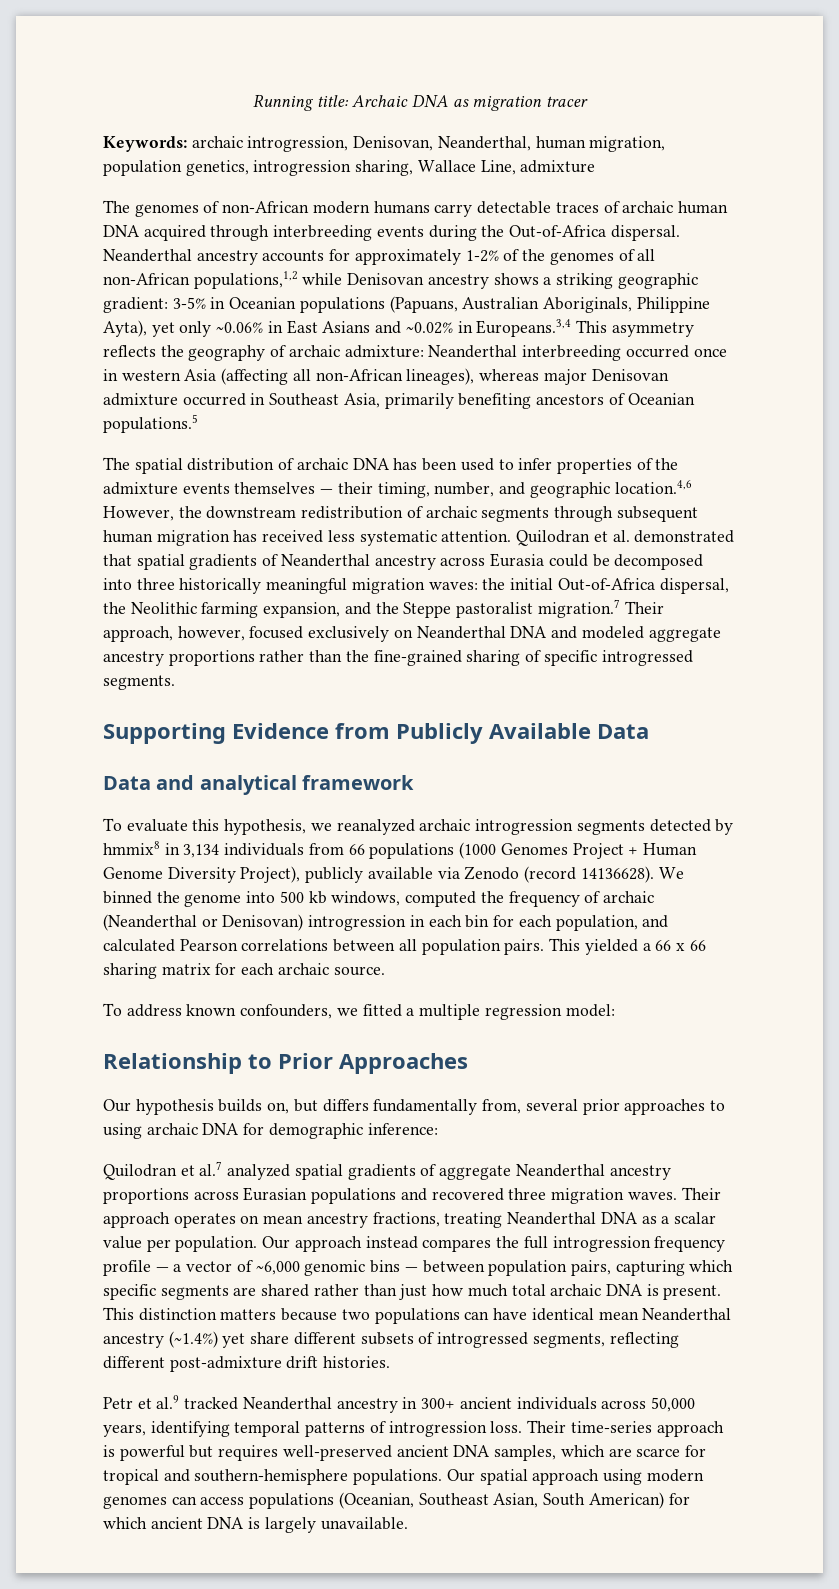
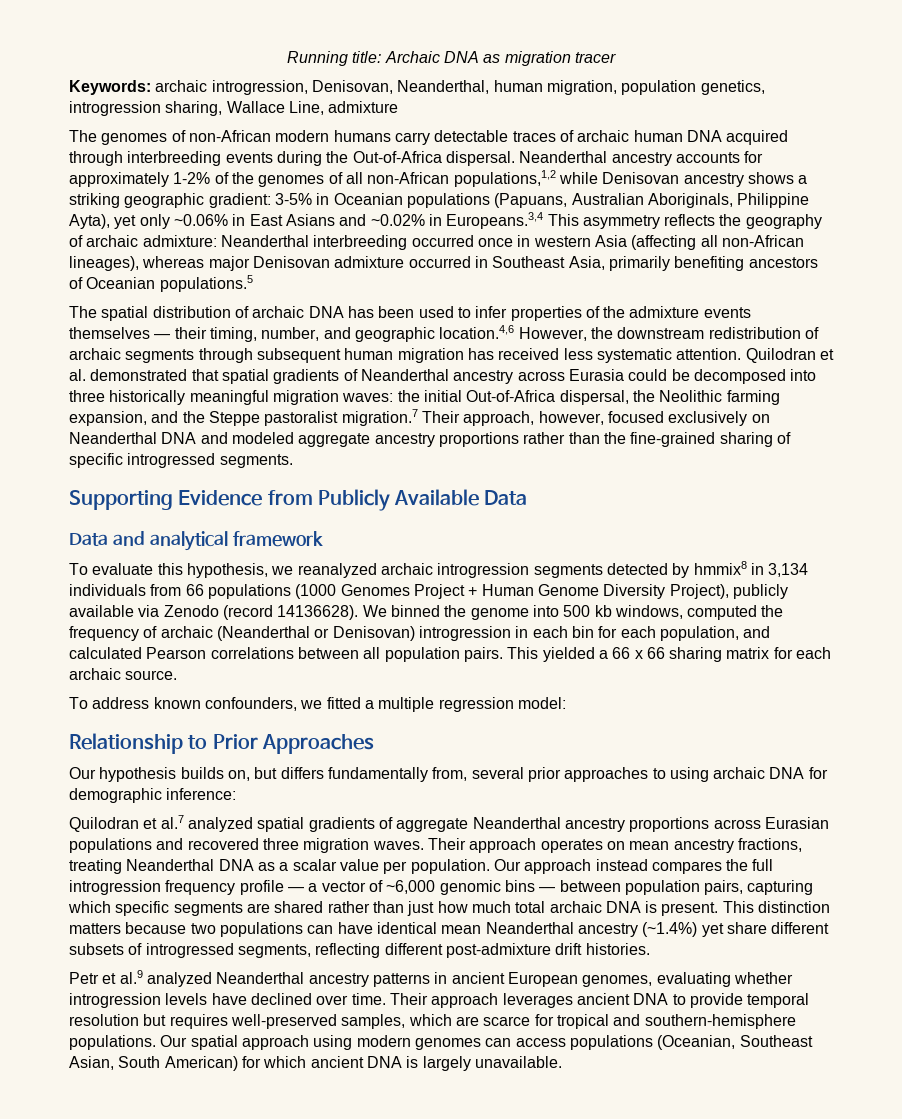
[184,1397,695,1413] [103,1420,724,1437] [103,1445,185,1461] tracked Neanderthal ancestry in 300+ ancient individuals across 50,000 years, identifying temporal patterns of introgression loss. Their time-series approach is powerful -> [146,972,793,987] [69,993,810,1008] [69,1014,139,1026] analyzed Neanderthal ancestry patterns in ancient European genomes, evaluating whether introgression levels have declined over time. Their approach leverages ancient DNA to provide temporal resolution
[396,1445,491,1457] ancient DNA -> (337, 1021) none

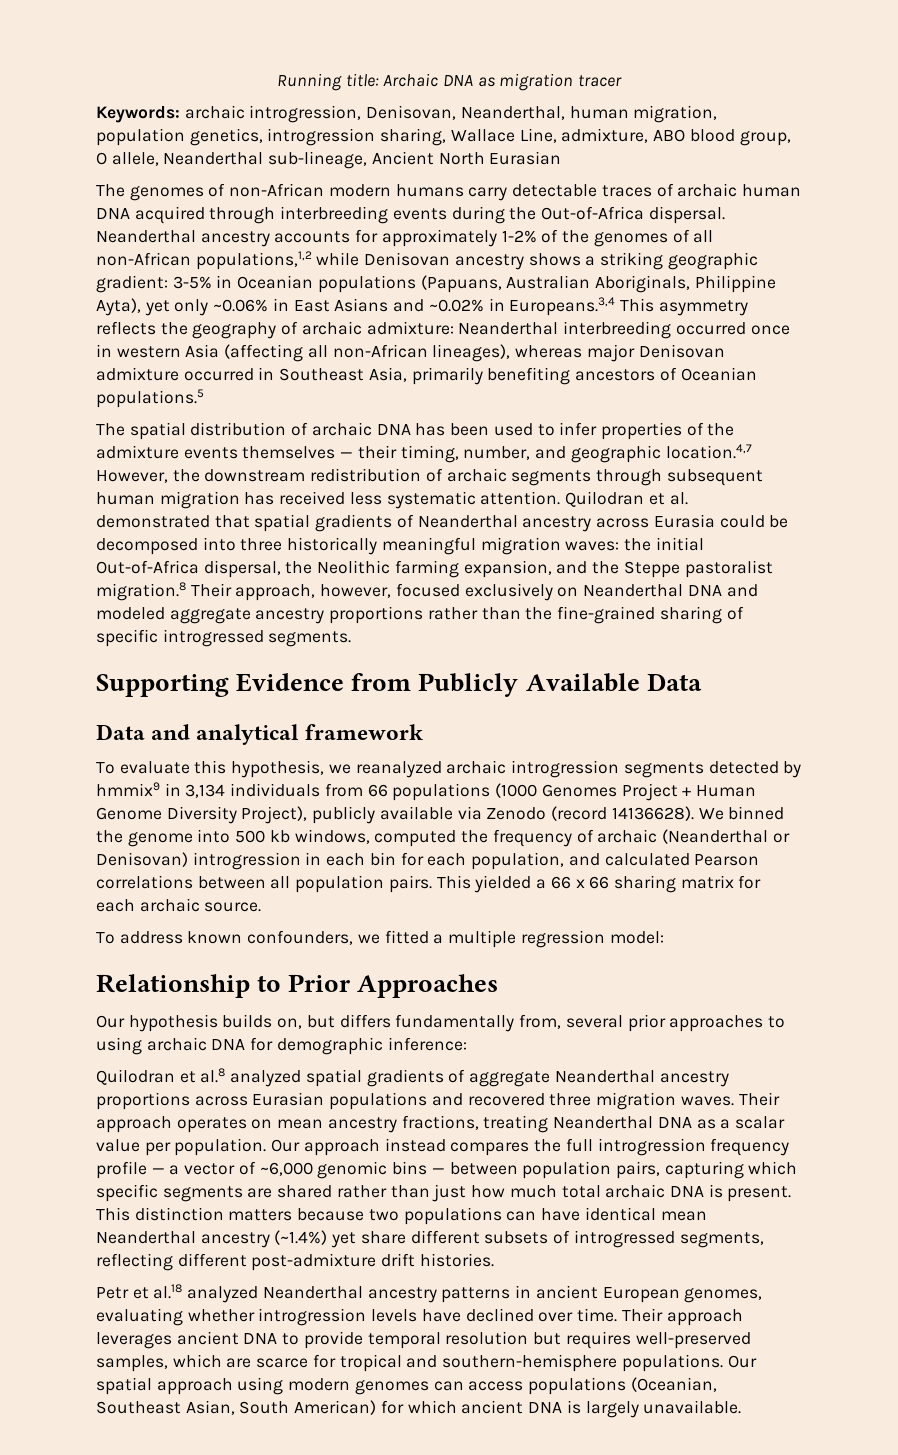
[328,101,399,113] admixture -> [561,128,791,146] [96,151,562,169] admixture, ABO blood group, O allele, Neanderthal sub-lineage, Ancient North Eurasian
[439,325,515,339] location.4,6 -> [665,444,752,459] location.4,7
[341,409,418,426] migration.7 -> [96,582,186,601] migration.8
[693,561,747,575] hmmix8 -> [96,782,160,796] hmmix9
[160,815,184,829] al.7 -> [200,1068,226,1083] al.8
[119,970,143,984] al.9 -> [153,1284,183,1299] al.18

